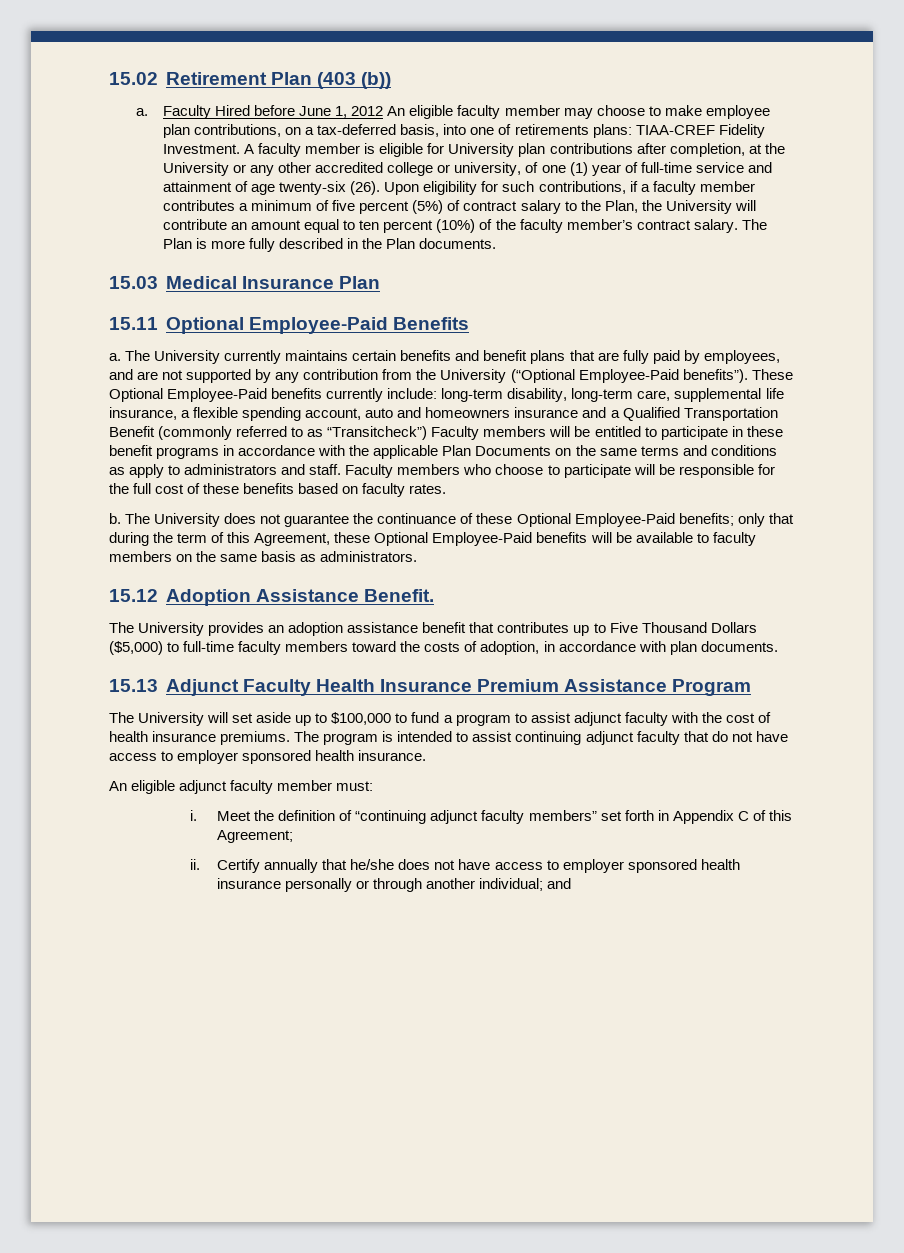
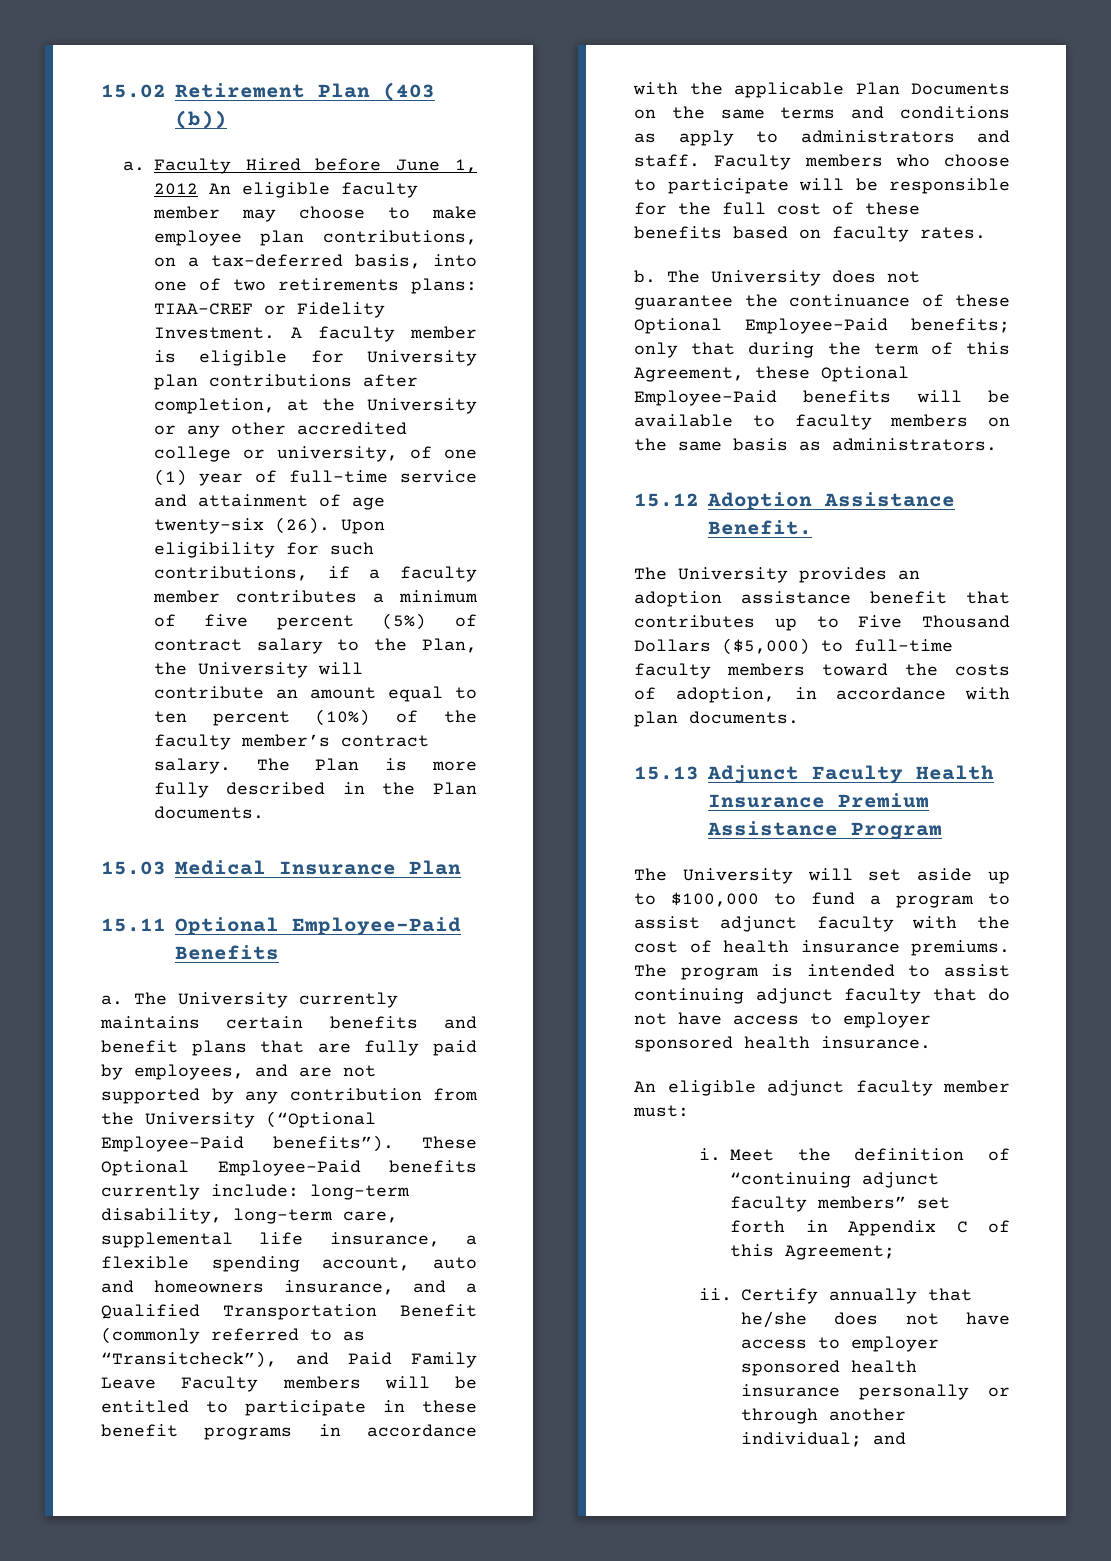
(512, 129) none -> [232,279,266,291] two
(715, 130) none -> [263,305,286,315] or
[514,407,579,418] insurance -> [283,1280,394,1295] insurance,
[327,426,428,440] “Transitcheck”) -> [101,1351,477,1368] [101,1377,156,1389] “Transitcheck”), and Paid Family Leave

